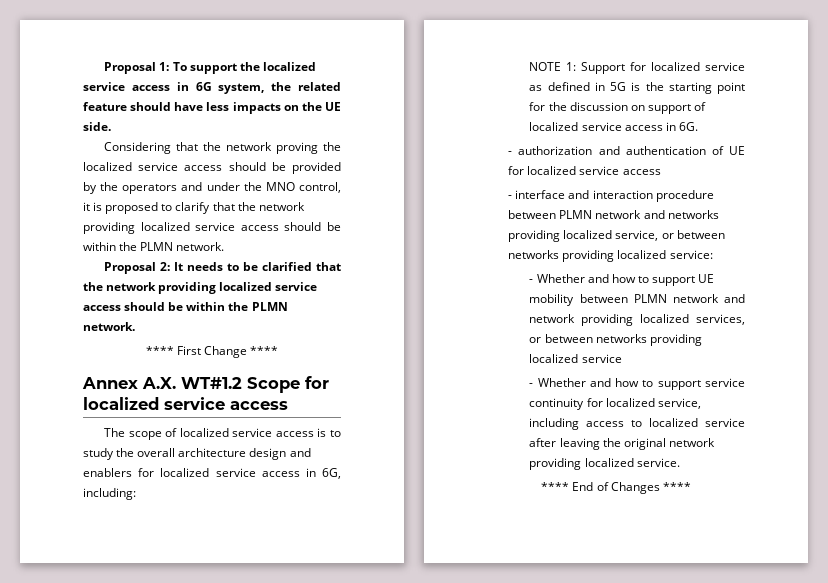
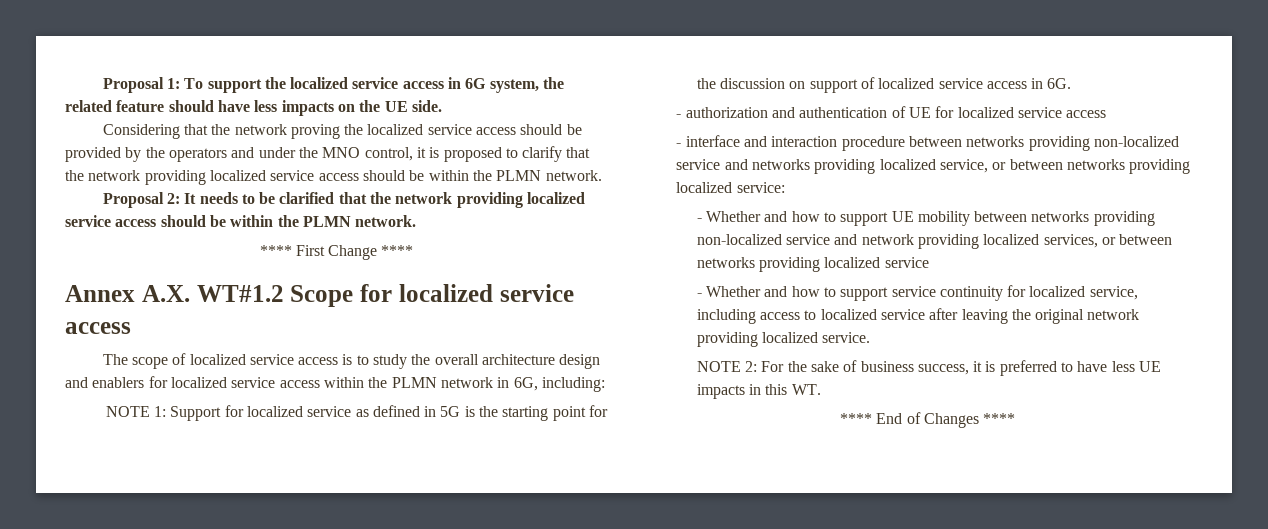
(300, 474) none -> [323,377,493,388] within the PLMN network
[559,210,642,219] PLMN network -> [966,136,1179,151] [676,159,721,170] networks providing non-localized service
[633,294,719,303] PLMN network -> [1031,211,1155,226] [696,234,830,245] networks providing non-localized service
(680, 462) none -> [696,360,1162,376] [696,384,821,399] // NOTE 2: For the sake of business success, it is preferred to have less UE impacts in this WT.

